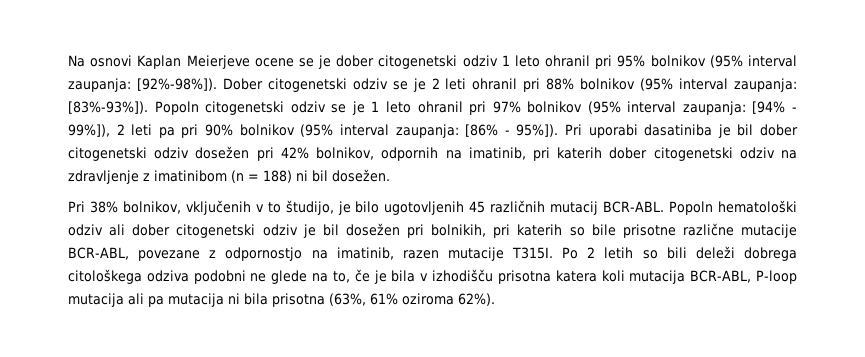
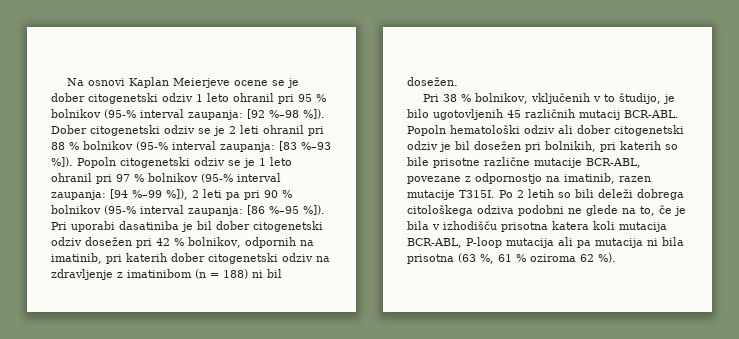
[617,55,797,68] [68,78,217,92] 95% bolnikov (95% interval zaupanja: [92%-98%]). -> [298,94,326,102] [51,109,325,120] 95 % bolnikov (95-% interval zaupanja: [92 %–98 %]).
[546,78,797,92] [68,101,148,114] 88% bolnikov (95% interval zaupanja: [83%-93%]). -> [51,141,331,152] [51,157,73,167] 88 % bolnikov (95-% interval zaupanja: [83 %–93 %]).
[492,101,797,115] [68,124,559,138] 97% bolnikov (95% interval zaupanja: [94% - 99%]), 2 leti pa pri 90% bolnikov (95% interval zaupanja: [86% - 95%]). -> [116,173,281,183] [51,189,292,200] [51,205,325,216] 97 % bolnikov (95-% interval zaupanja: [94 %–99 %]), 2 leti pa pri 90 % bolnikov (95-% interval zaupanja: [86 %–95 %]).
[280,147,309,159] 42% -> [156,238,184,246] 42 %
[89,201,118,213] 38% -> [442,94,471,102] 38 %
[329,293,495,306] (63%, 61% oziroma 62%). -> [458,253,616,264] (63 %, 61 % oziroma 62 %).

